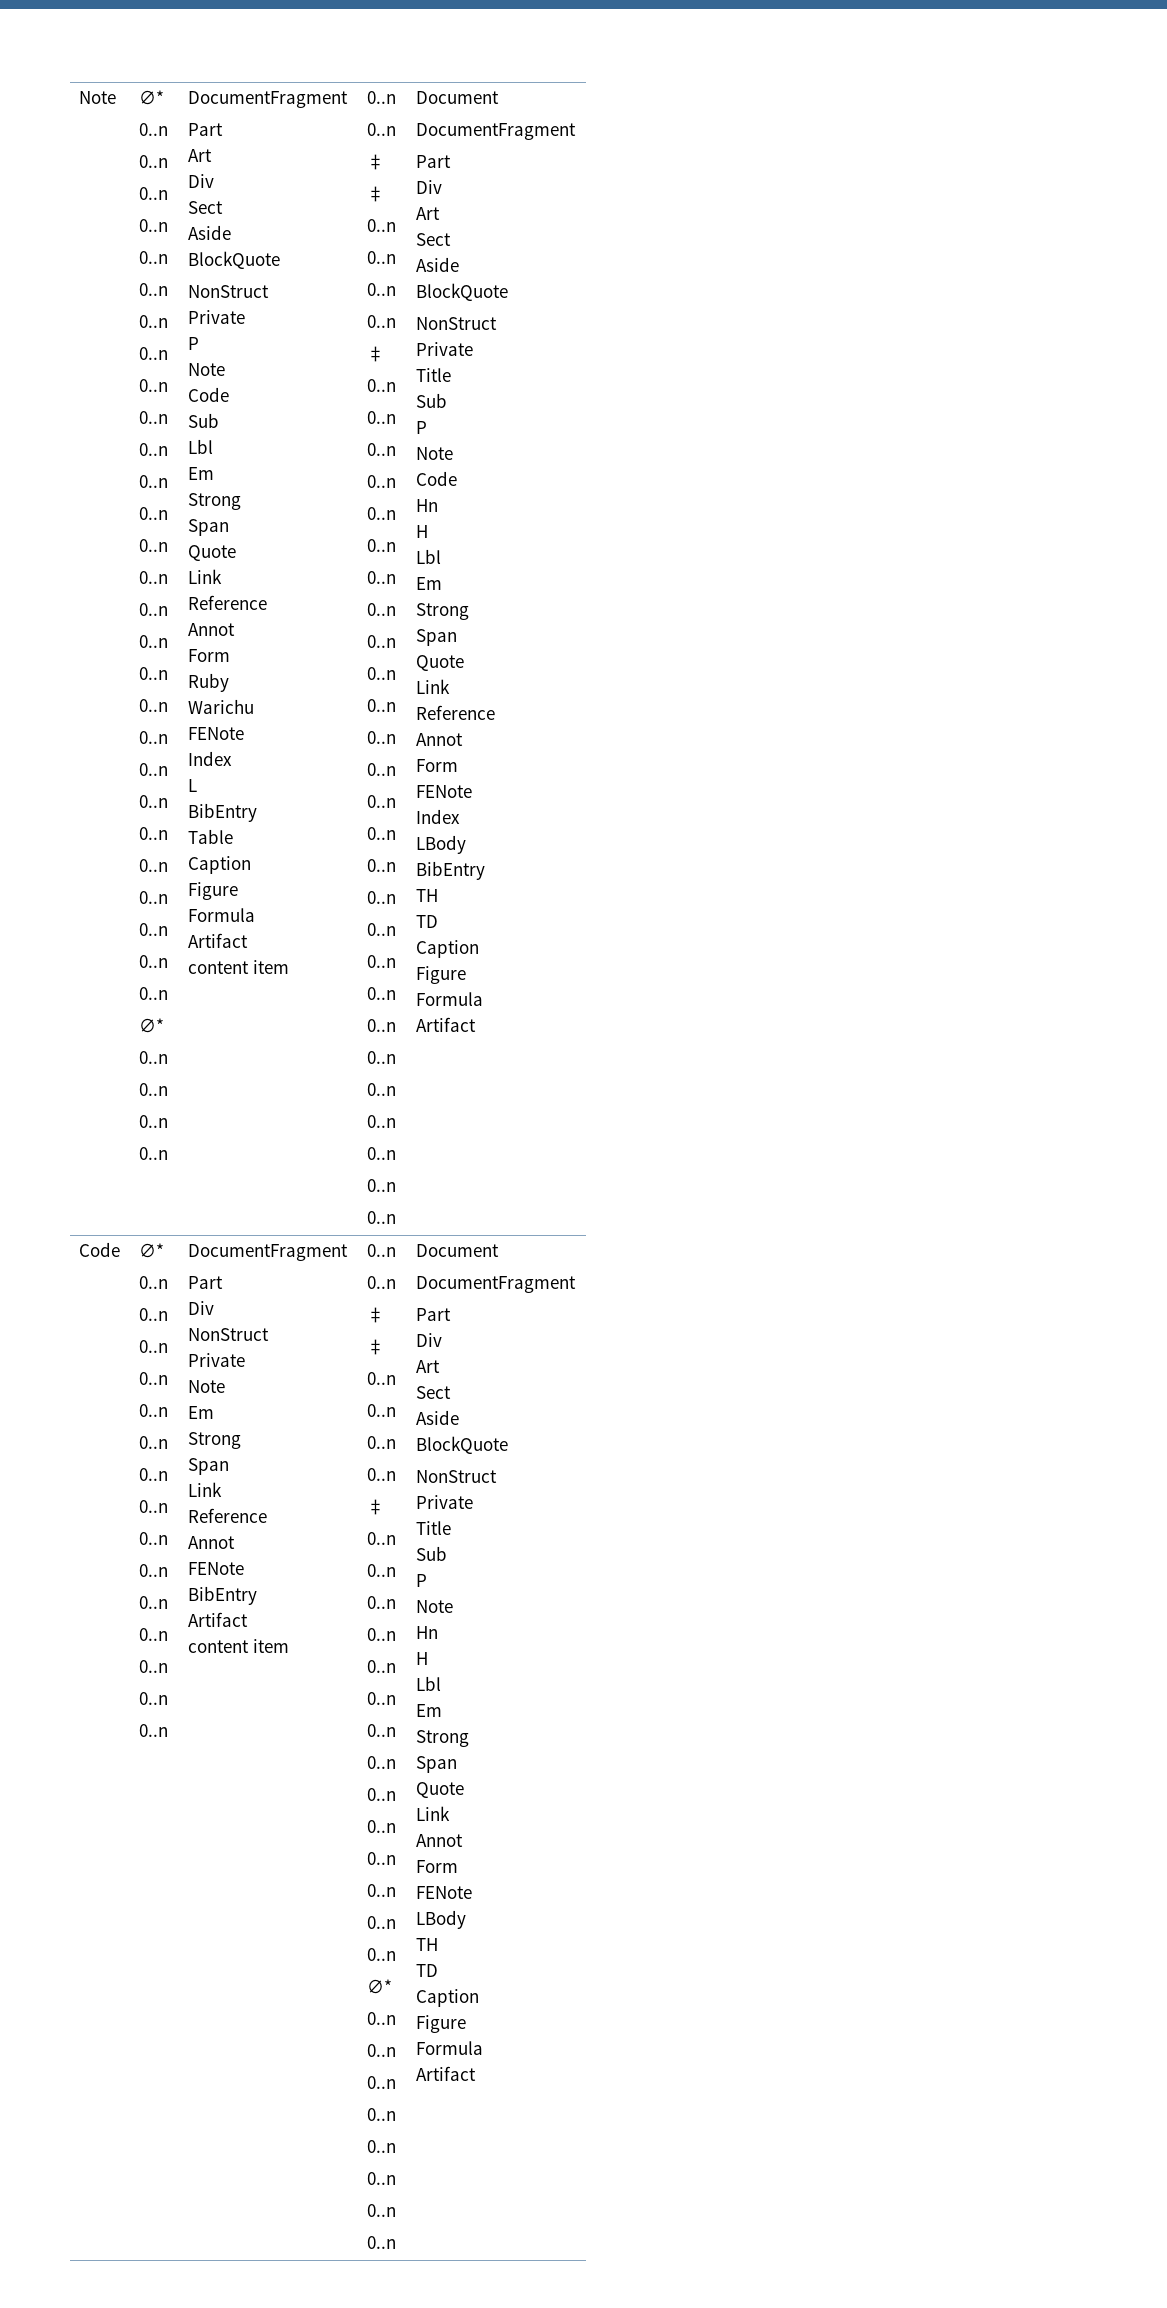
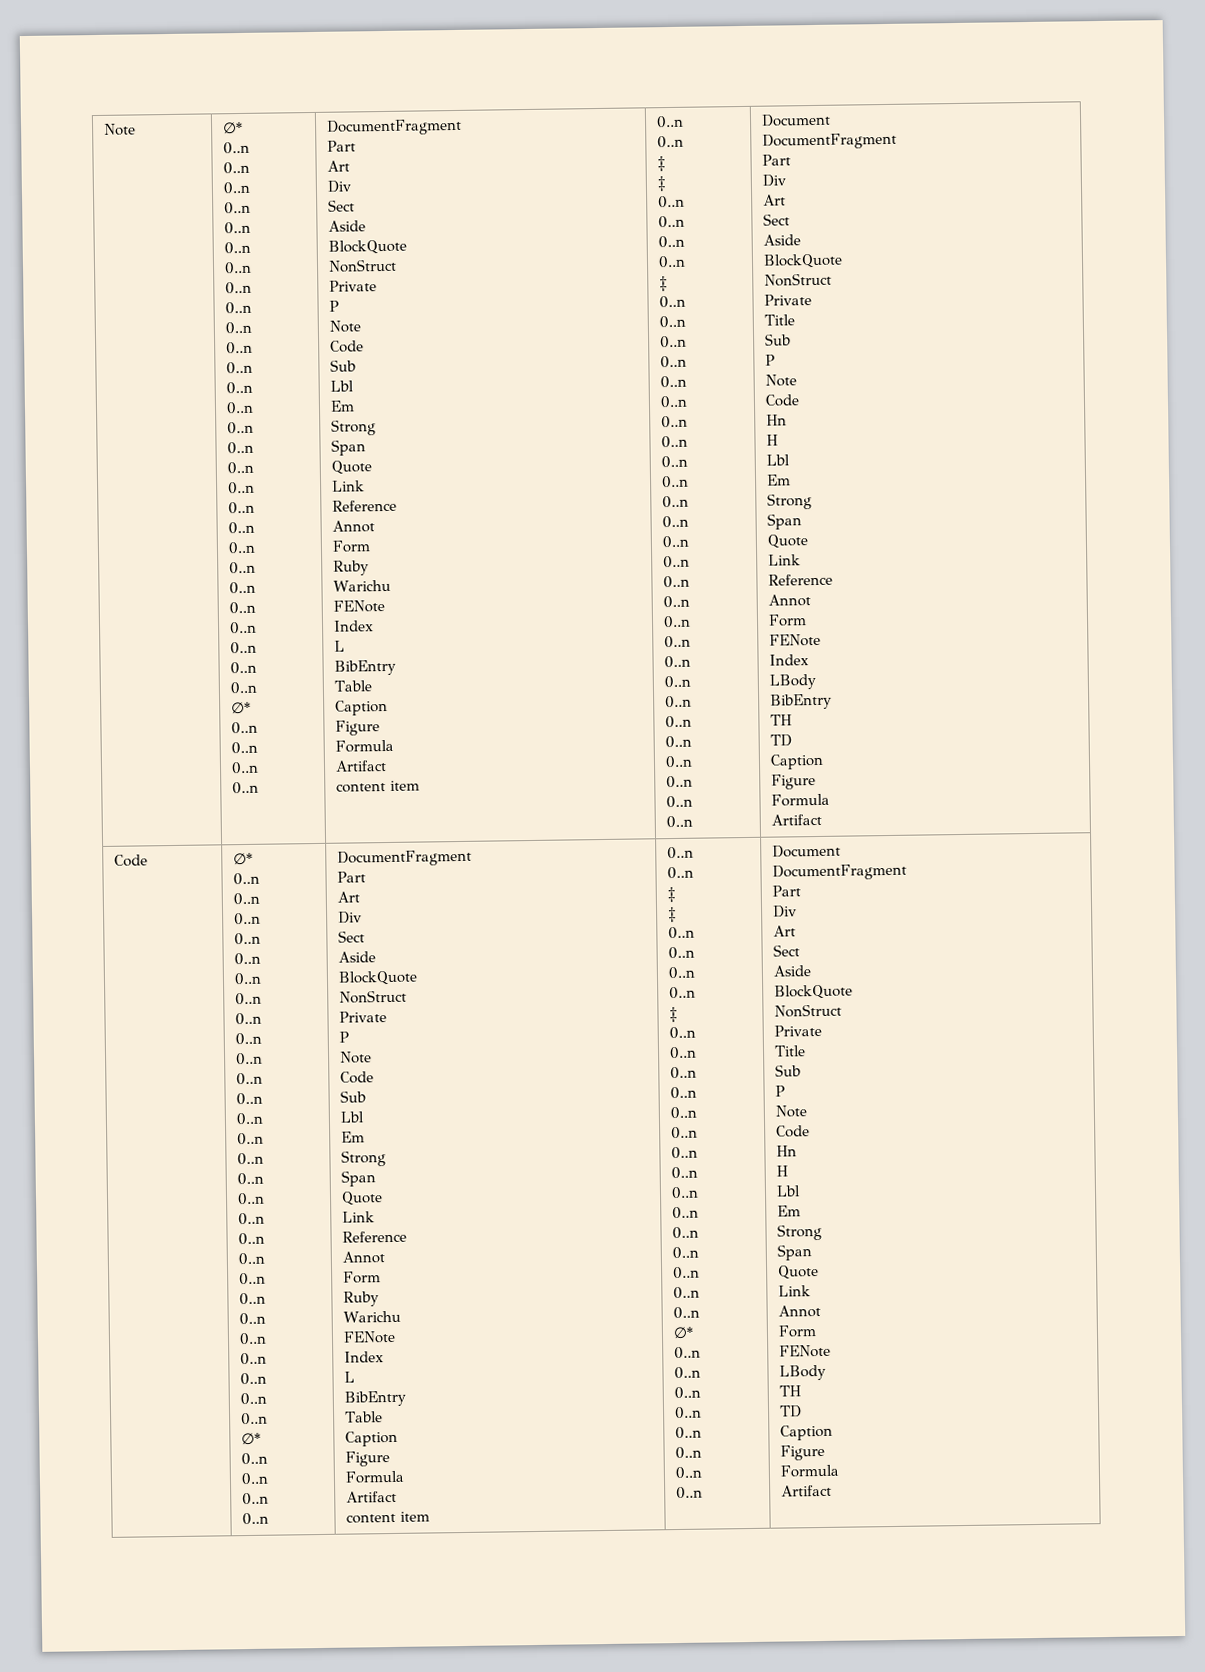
[188,1244,349,1261] [188,1276,224,1289] [188,1301,215,1315] [188,1328,270,1341] [188,1353,246,1367] [188,1380,226,1393] [188,1406,215,1419] [188,1432,242,1449] [188,1458,230,1475] [188,1482,223,1497] [188,1508,268,1523] [188,1536,236,1549] [188,1562,245,1575] [188,1586,258,1605] | DocumentFragment // Part // Div // NonStruct // Private // Note // Em // Strong // Span // Link // Reference // Annot // FENote // BibEntry -> [236,1172,264,1186] [236,1192,265,1206] [237,1212,265,1226] [237,1232,265,1246] [237,1252,265,1266] [238,1272,266,1286] [238,1292,266,1306] [238,1312,266,1326] [238,1332,267,1346] [239,1352,267,1366] [239,1372,267,1386] [239,1392,267,1406] [240,1412,268,1426] [240,1432,261,1446] [240,1452,268,1466] [240,1472,269,1486] [241,1492,269,1506] [241,1512,269,1526] [336,849,472,867] [336,871,366,883] [336,891,360,903] [337,911,362,924] [337,930,365,943] [337,951,376,963] [337,970,418,986] [338,989,407,1004] [338,1011,387,1023] [338,1031,349,1043] [338,1051,372,1064] [339,1071,374,1084] [339,1090,366,1103] [339,1111,364,1123] [340,1131,365,1143] [340,1150,386,1167] [340,1170,376,1187] [340,1191,383,1206] [341,1211,375,1223] [341,1230,407,1243] [341,1251,385,1264] [342,1271,381,1284] [342,1291,379,1307] [342,1310,401,1323] [342,1330,396,1344] [343,1351,384,1363] [343,1371,355,1383] [343,1390,406,1407] [344,1411,383,1423] [344,1430,398,1447] [344,1451,390,1467] [344,1470,405,1484] // 0..n // 0..n // 0..n // 0..n // 0..n // 0..n // 0..n // 0..n // 0..n // 0..n // 0..n // 0..n // 0..n // ∅* // 0..n // 0..n // 0..n // 0..n | DocumentFragment // Part // Art // Div // Sect // Aside // BlockQuote // NonStruct // Private // P // Note // Code // Sub // Lbl // Em // Strong // Span // Quote // Link // Reference // Annot // Form // Ruby // Warichu // FENote // Index // L // BibEntry // Table // Caption // Figure // Formula
(397, 1954) none -> [672,1306,700,1320] // 0..n
(454, 1606) none -> [775,1125,810,1138] // Code

